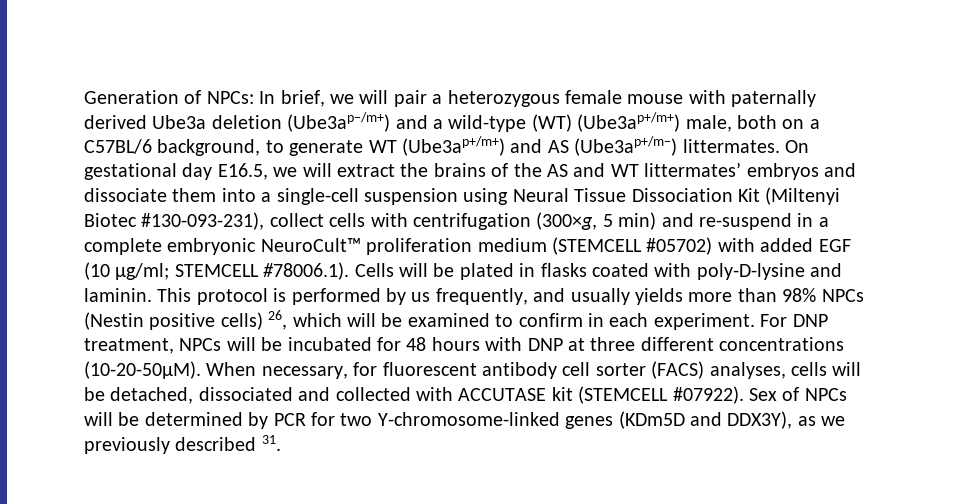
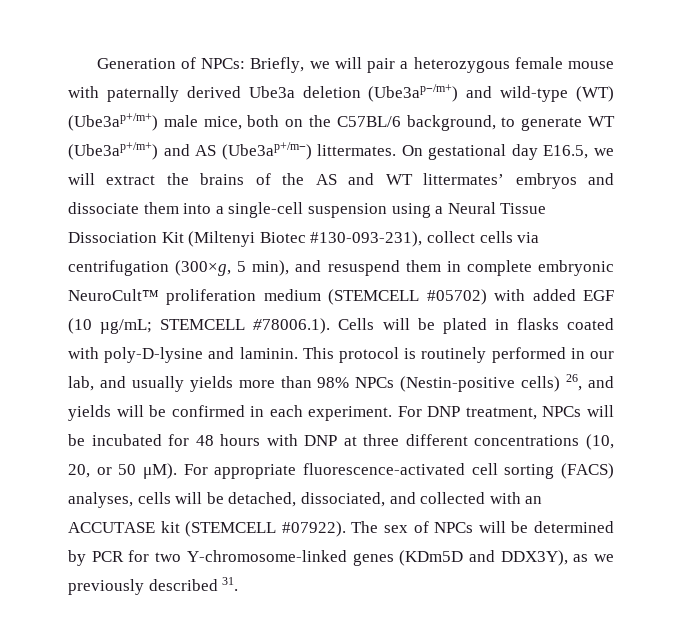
[259,90,325,107] In brief, -> [250,57,305,73] Briefly,
[433,119,443,129] a -> (493, 92) none
[685,115,732,132] male, -> [163,115,242,130] male mice,
[809,119,820,129] a -> [309,115,332,127] the
(509, 196) none -> [435,206,444,214] a
[370,213,408,227] with -> [517,232,540,243] via
[618,212,829,230] min) and re-suspend in a -> [252,260,461,276] min), and resuspend them in
[115,263,170,280] µg/ml; -> [100,319,153,334] µg/mL;
[291,288,528,305] performed by us frequently, -> [421,347,614,363] [68,376,94,391] routinely performed in our lab,
[84,310,583,330] (Nestin positive cells) 26, which will be examined to confirm -> [400,374,615,392] [68,405,245,421] (Nestin-positive cells) 26, and yields will be confirmed
[84,361,646,379] (10-20-50μM). When necessary, for fluorescent antibody cell sorter -> [586,434,614,450] [68,463,555,479] (10, 20, or 50 μM). For appropriate fluorescence-activated cell sorting
[198,387,293,401] dissociated -> [300,492,385,507] dissociated,
(453, 394) none -> [525,496,543,504] an
[748,388,777,401] Sex -> [351,521,409,533] The sex

